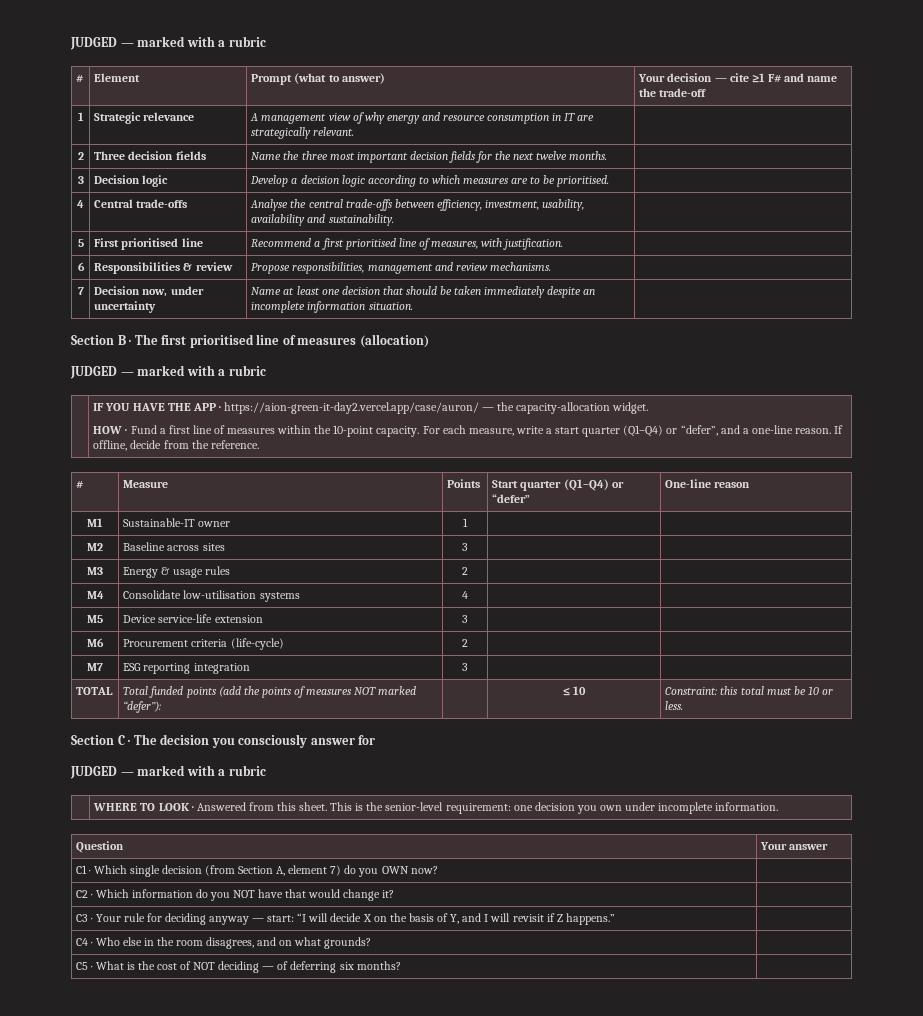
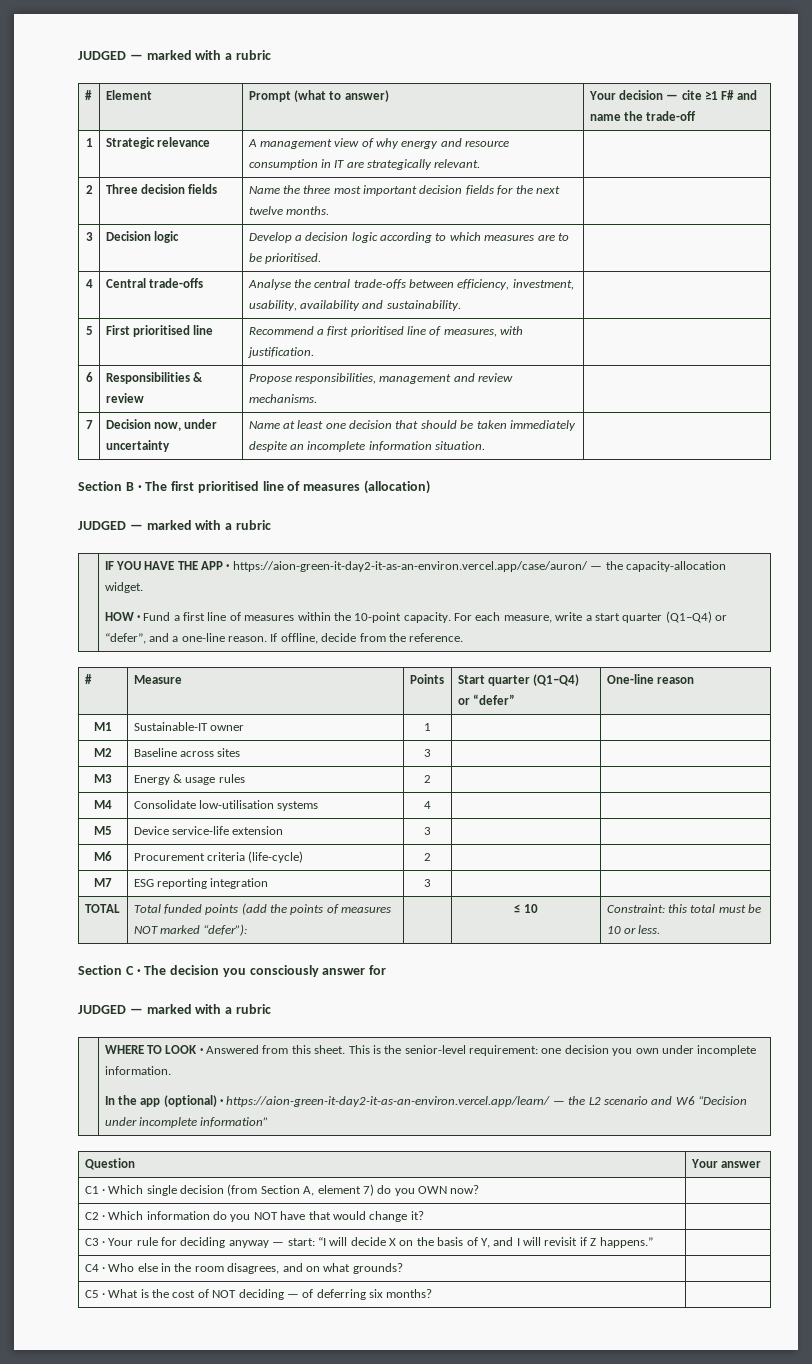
[223,402,479,414] https://aion-green-it-day2.vercel.app/case/auron/ -> [232,561,588,572] https://aion-green-it-day2-it-as-an-environ.vercel.app/case/auron/
(779, 806) none -> [104,1095,748,1107] [104,1117,269,1128] // In the app (optional) · https://aion-green-it-day2-it-as-an-environ.vercel.app/learn/ — the L2 scenario and W6 “Decision under incomplete information”

